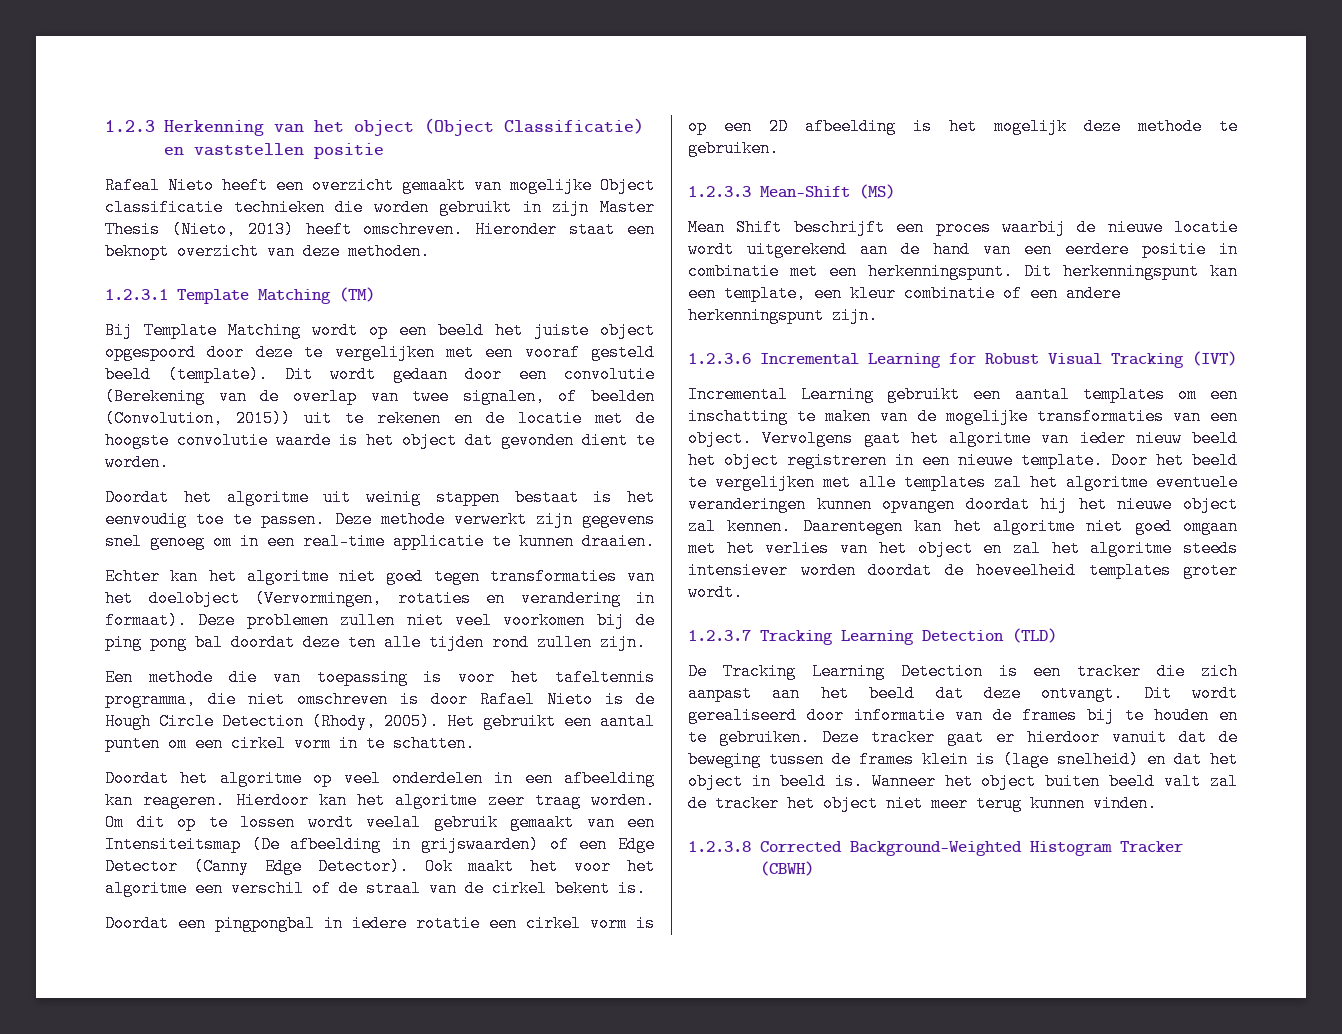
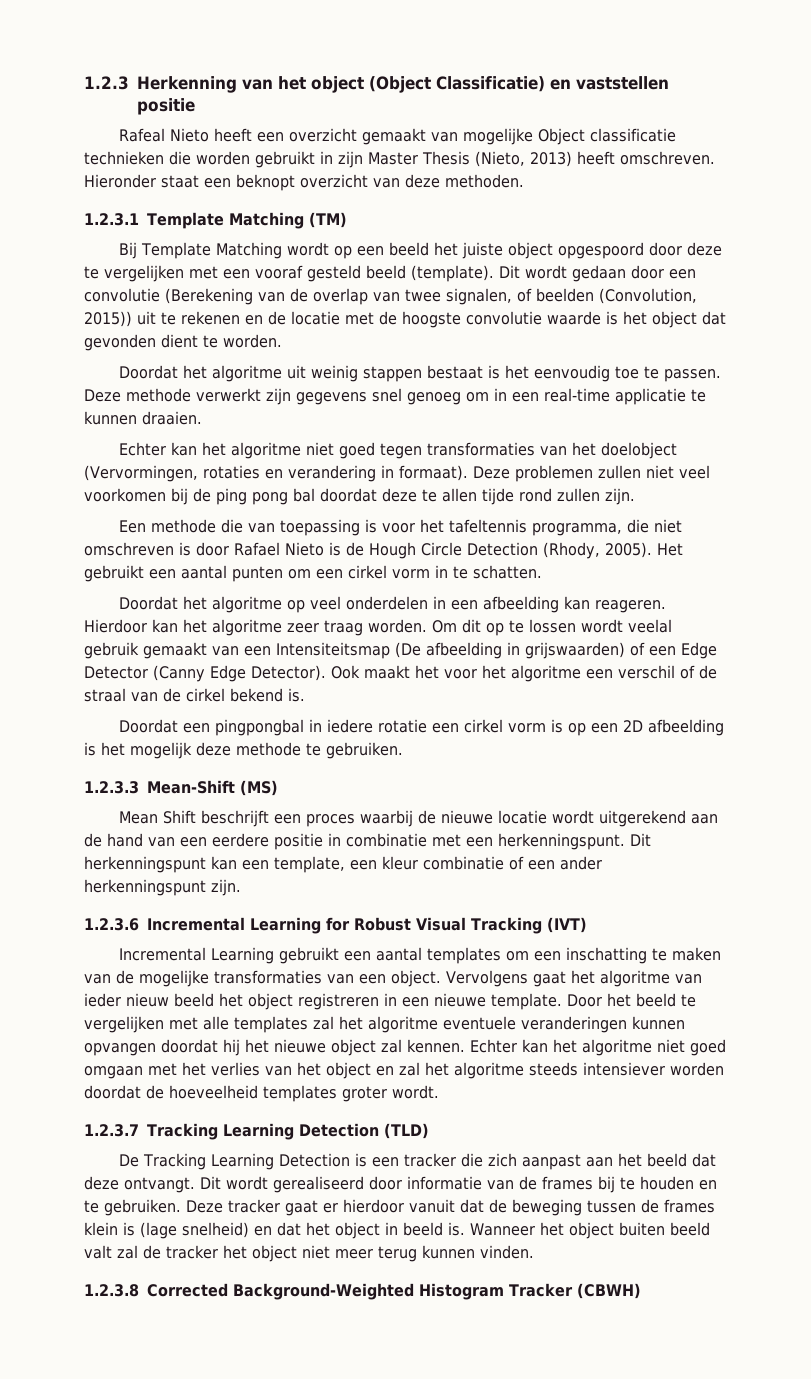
[348,634,484,651] ten alle tijden -> [422,488,514,505] te allen tijde
[555,880,610,897] bekent -> [230,688,283,702] bekend
[1066,285,1121,302] andere -> [560,856,602,870] ander
[802,518,903,535] Daarentegen -> [470,1039,517,1053] Echter

